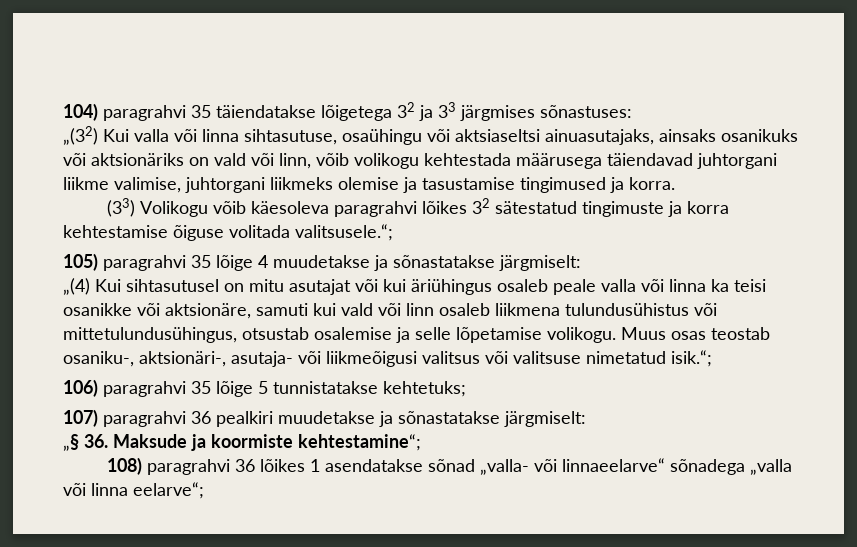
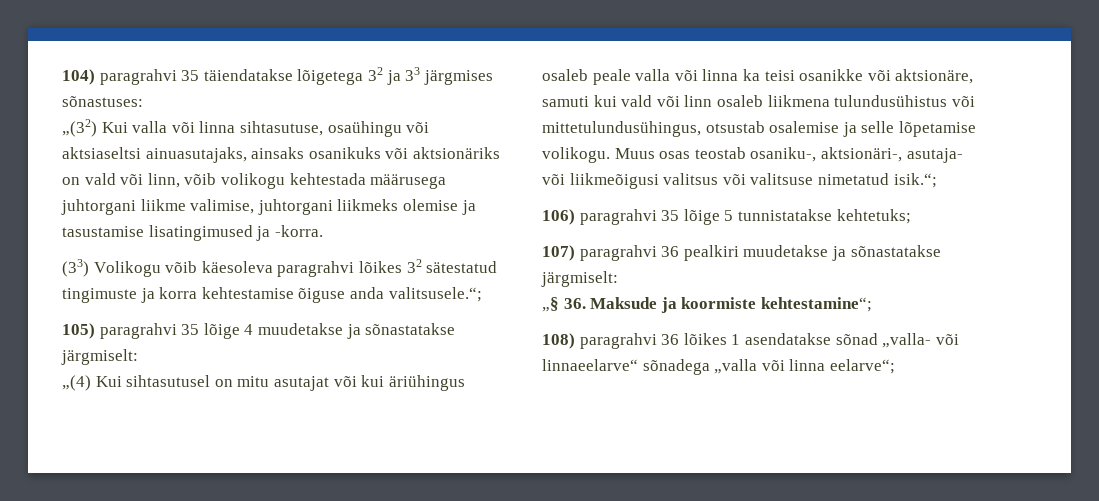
[607,153,693,166] täiendavad -> (447, 181) none
[520,177,675,193] tingimused ja korra. -> [148,225,323,241] lisatingimused ja -korra.
[229,225,290,238] volitada -> [349,287,384,299] anda

